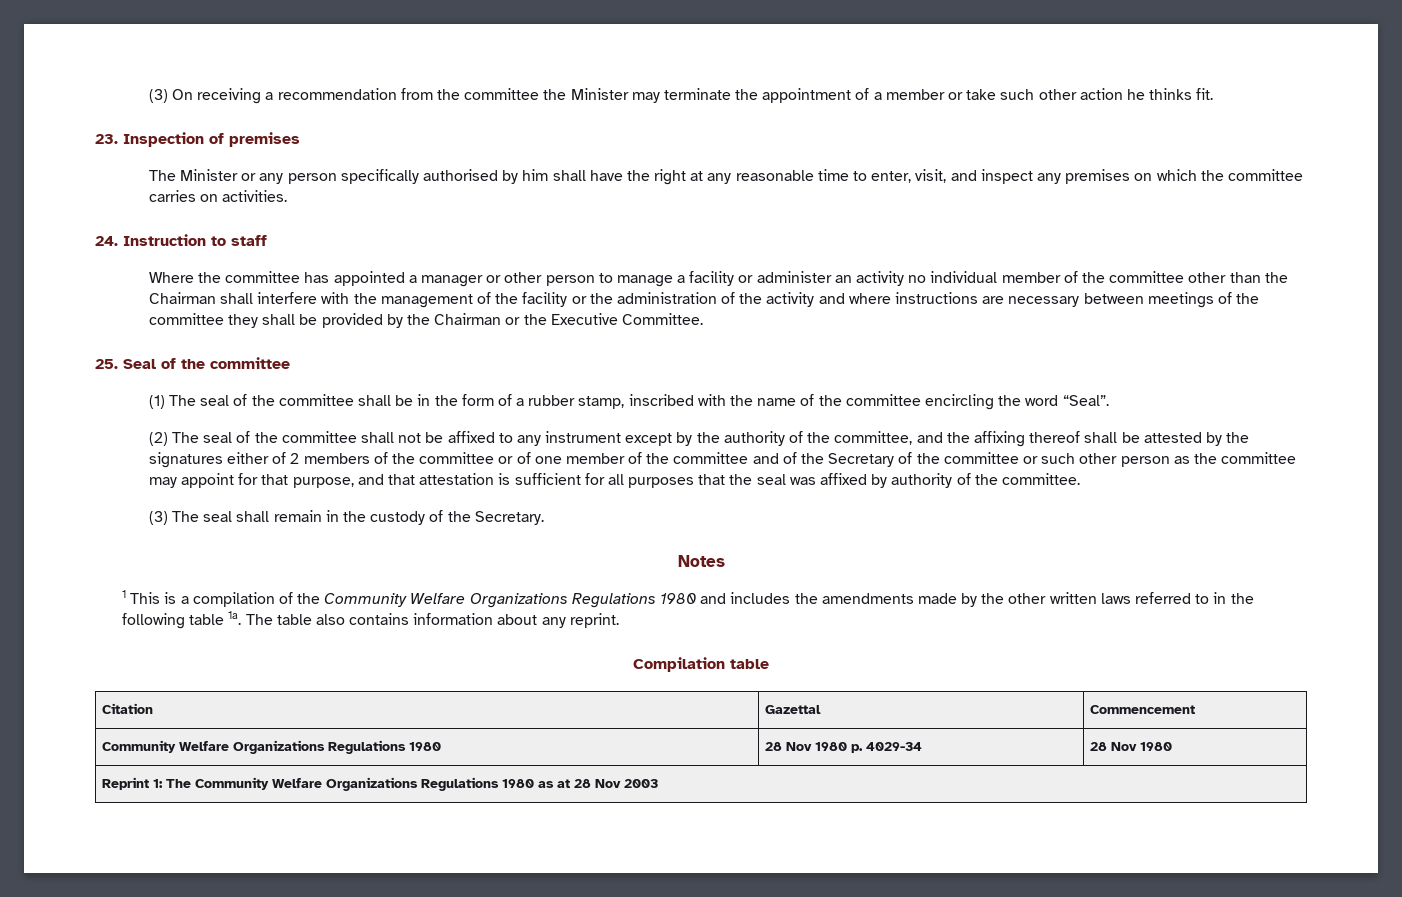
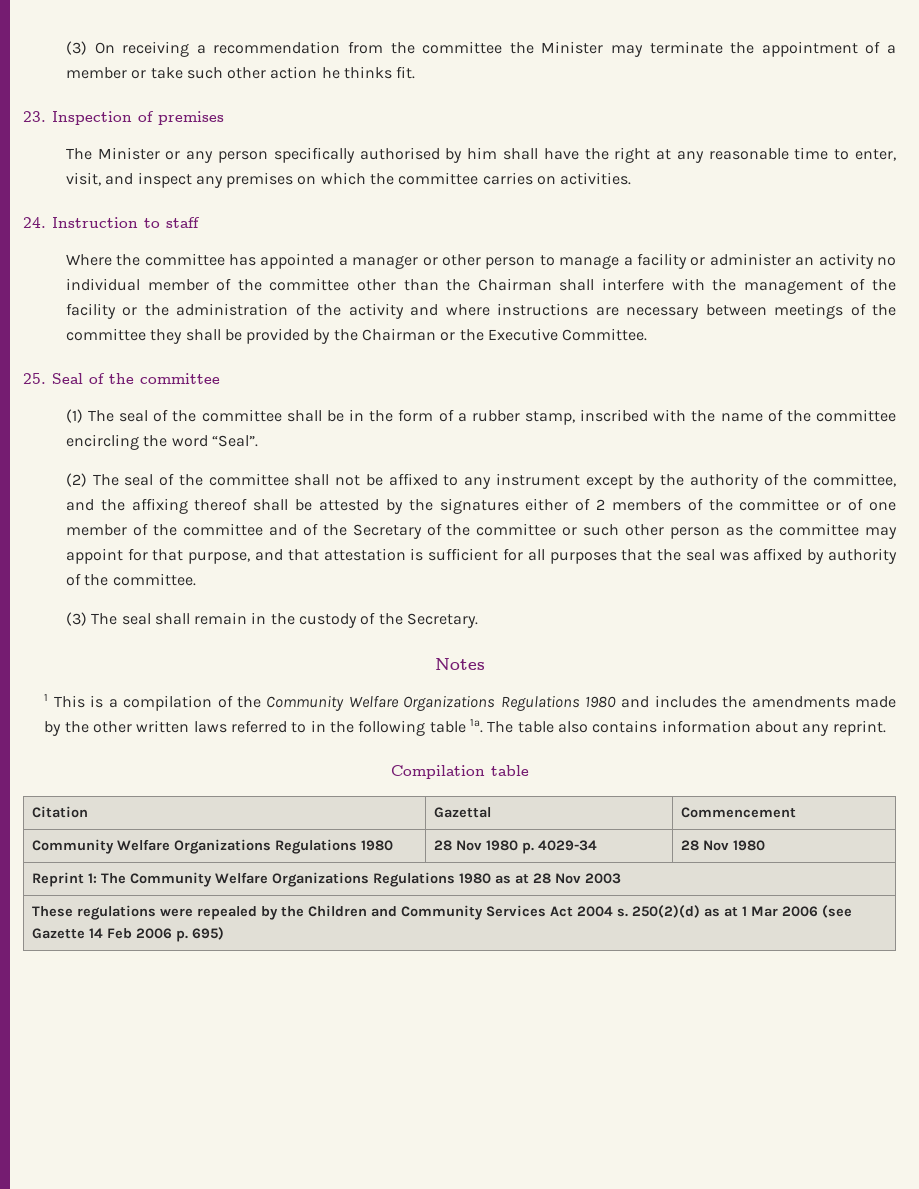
(658, 783) none -> [32,905,853,920] [32,927,225,942] // These regulations were repealed by the Children and Community Services Act 2004 s. 250(2)(d) as at 1 Mar 2006 (see Gazette 14 Feb 2006 p. 695)

